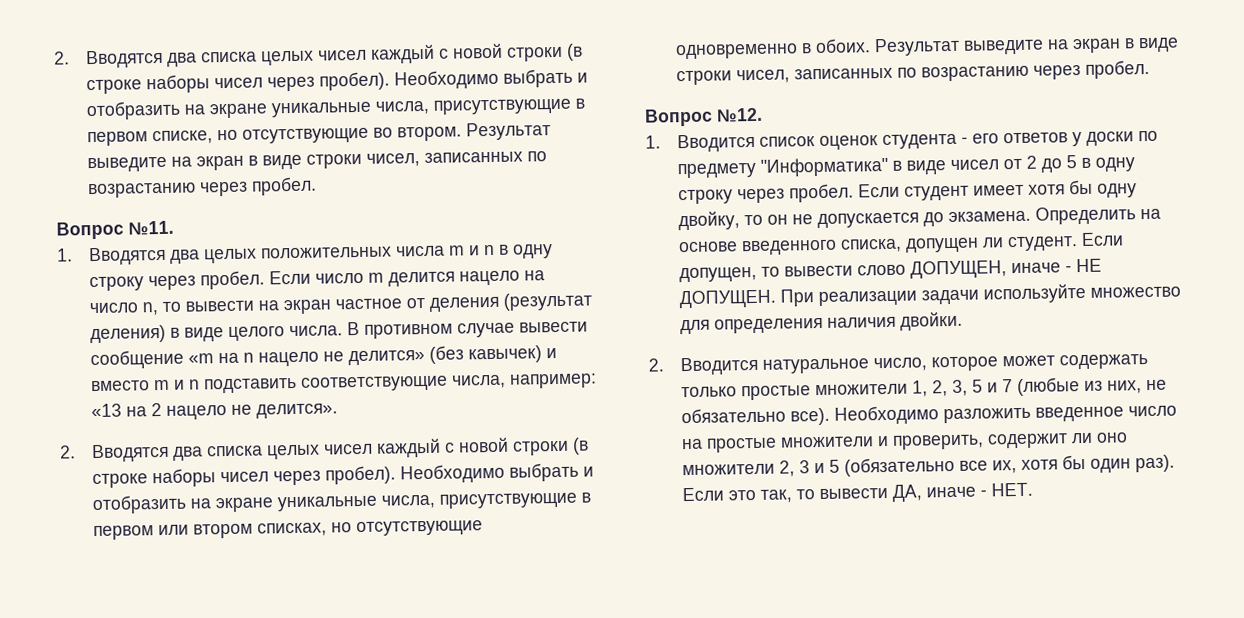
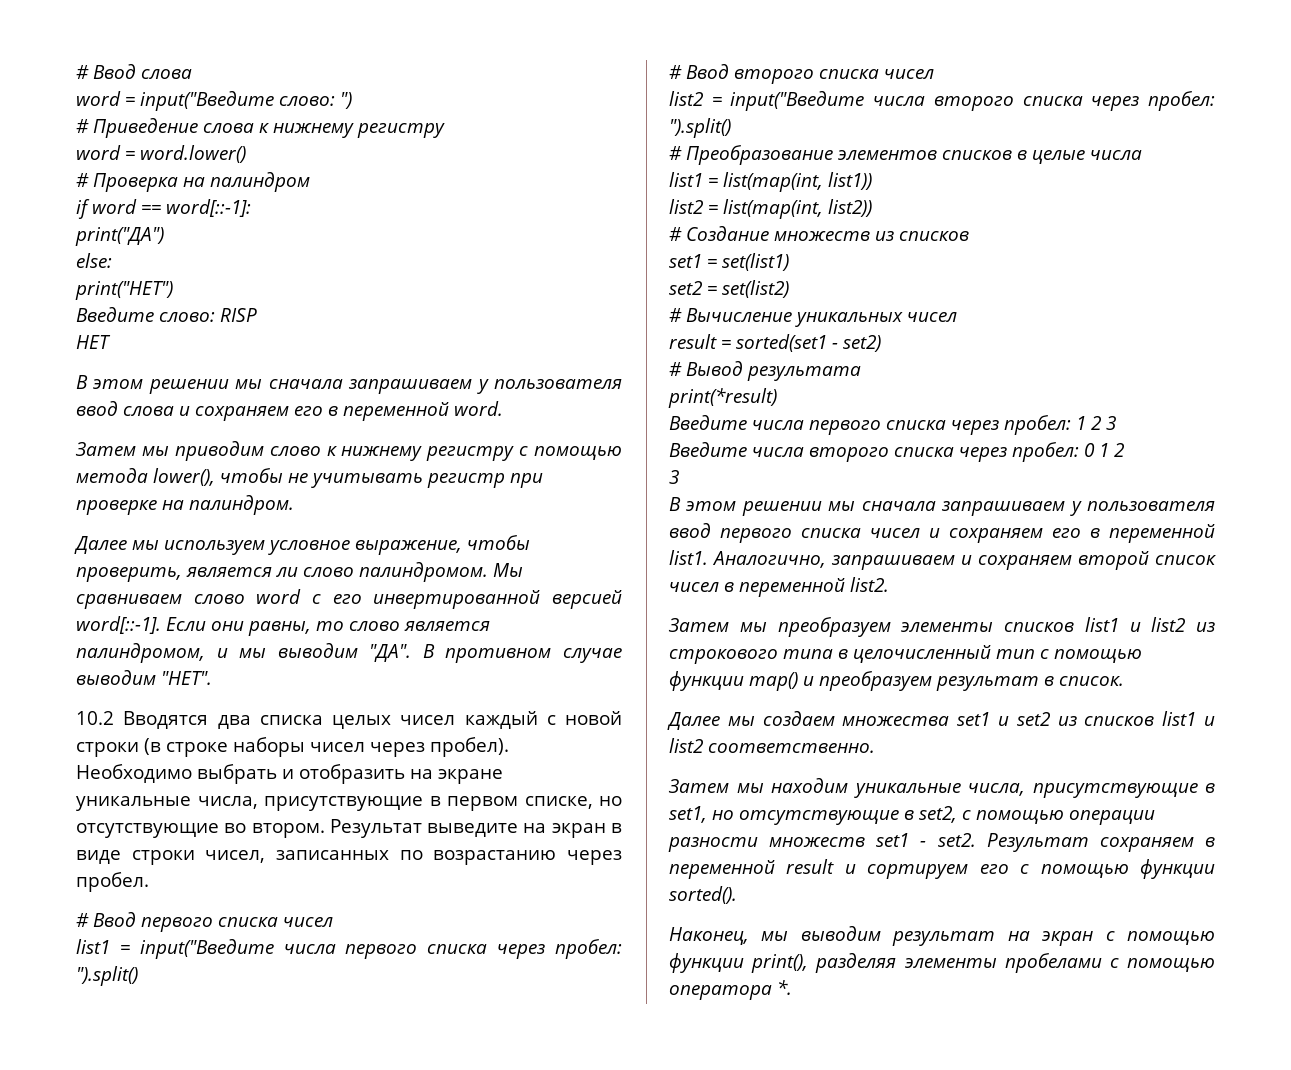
[54,51,70,65] 2. -> [76,64,192,79] [76,91,352,111] [76,118,445,138] [76,145,246,163] [76,172,310,192] [76,199,251,219] [75,227,164,246] [76,253,112,268] [75,281,173,300] [76,307,257,322] [76,335,111,349] [76,375,622,394] [76,401,503,421] [75,441,622,461] [76,468,543,488] [76,495,294,515] [74,535,530,555] [76,562,523,582] [76,589,622,609] [76,616,490,636] [76,643,622,663] [76,670,212,685] [76,711,114,725] # Ввод слова // word = input("Введите слово: ") // # Приведение слова к нижнему регистру // word = word.lower() // # Проверка на палиндром // if word == word[::-1]: // print("ДА") // else: // print("НЕТ") // Введите слово: RISP // НЕТ // В этом решении мы сначала запрашиваем у пользователя ввод слова и сохраняем его в переменной word. // Затем мы приводим слово к нижнему регистру с помощью метода lower(), чтобы не учитывать регистр при проверке на палиндром. // Далее мы используем условное выражение, чтобы проверить, является ли слово палиндромом. Мы сравниваем слово word с его инвертированной версией word[::-1]. Если они равны, то слово является палиндромом, и мы выводим "ДА". В противном случае выводим "НЕТ". // 10.2
[56,220,174,240] [57,244,553,266] [88,270,545,292] [88,292,593,316] [89,321,588,344] [89,345,557,370] [90,373,597,394] [90,403,338,420] [60,437,589,463] [91,462,594,489] [91,492,591,515] [92,520,483,541] [675,37,1179,60] [675,59,1150,86] [644,107,763,127] [645,130,1158,153] [676,155,1135,179] [677,179,1137,205] [677,206,1161,231] [677,232,1124,256] [678,258,1102,283] [678,283,1181,309] [679,311,963,335] [648,354,1148,376] [680,377,1167,401] [680,405,1177,426] [680,432,1128,453] [681,454,1175,477] [681,482,1033,503] Вопрос №11. // 1. Вводятся два целых положительных числа m и n в одну строку через пробел. Если число m делится нацело на число n, то вывести на экран частное от деления (результат деления) в виде целого числа. В противном случае вывести сообщение «m на n нацело не делится» (без кавычек) и вместо m и n подставить соответствующие числа, например: «13 на 2 нацело не делится». // 2. Вводятся два списка целых чисел каждый с новой строки (в строке наборы чисел через пробел). Необходимо выбрать и отобразить на экране уникальные числа, присутствующие в первом или втором списках, но отсутствующие одновременно в обоих. Результат выведите на экран в виде строки чисел, записанных по возрастанию через пробел. // Вопрос №12. // 1. Вводится список оценок студента - его ответов у доски по предмету "Информатика" в виде чисел от 2 до 5 в одну строку через пробел. Если студент имеет хотя бы одну двойку, то он не допускается до экзамена. Определить на основе введенного списка, допущен ли студент. Если допущен, то вывести слово ДОПУЩЕН, иначе - НЕ ДОПУЩЕН. При реализации задачи используйте множество для определения наличия двойки. // 2. Вводится натуральное число, которое может содержать только простые множители 1, 2, 3, 5 и 7 (любые из них, не обязательно все). Необходимо разложить введенное число на простые множители и проверить, содержит ли оно множители 2, 3 и 5 (обязательно все их, хотя бы один раз). Если это так, то вывести ДА, иначе - НЕТ. -> [76,912,333,932] [76,939,622,959] [76,966,138,986] [669,64,934,84] [669,91,1215,111] [669,118,731,138] [669,145,1142,165] [669,172,872,192] [669,199,872,219] [669,226,969,241] [669,253,789,271] [669,280,789,298] [669,308,957,327] [669,334,881,352] [669,361,861,381] [668,388,777,408] [669,415,1116,435] [669,442,1125,462] [669,470,679,484] [669,497,1215,516] [669,523,1215,543] [669,550,1216,570] [669,577,889,597] [668,617,1215,637] [669,645,1142,664] [669,671,1124,691] [667,711,1215,730] [669,738,875,753] [668,778,1215,798] [669,806,1155,825] [668,833,1215,852] [669,859,1215,879] [669,886,737,904] [669,926,1215,946] [669,953,1215,973] [669,980,792,1000] # Ввод первого списка чисел // list1 = input("Введите числа первого списка через пробел: ").split() // # Ввод второго списка чисел // list2 = input("Введите числа второго списка через пробел: ").split() // # Преобразование элементов списков в целые числа // list1 = list(map(int, list1)) // list2 = list(map(int, list2)) // # Создание множеств из списков // set1 = set(list1) // set2 = set(list2) // # Вычисление уникальных чисел // result = sorted(set1 - set2) // # Вывод результата // print(*result) // Введите числа первого списка через пробел: 1 2 3 // Введите числа второго списка через пробел: 0 1 2 // 3 // В этом решении мы сначала запрашиваем у пользователя ввод первого списка чисел и сохраняем его в переменной list1. Аналогично, запрашиваем и сохраняем второй список чисел в переменной list2. // Затем мы преобразуем элементы списков list1 и list2 из строкового типа в целочисленный тип с помощью функции map() и преобразуем результат в список. // Далее мы создаем множества set1 и set2 из списков list1 и list2 соответственно. // Затем мы находим уникальные числа, присутствующие в set1, но отсутствующие в set2, с помощью операции разности множеств set1 - set2. Результат сохраняем в переменной result и сортируем его с помощью функции sorted(). // Наконец, мы выводим результат на экран с помощью функции print(), разделяя элементы пробелами с помощью оператора *.

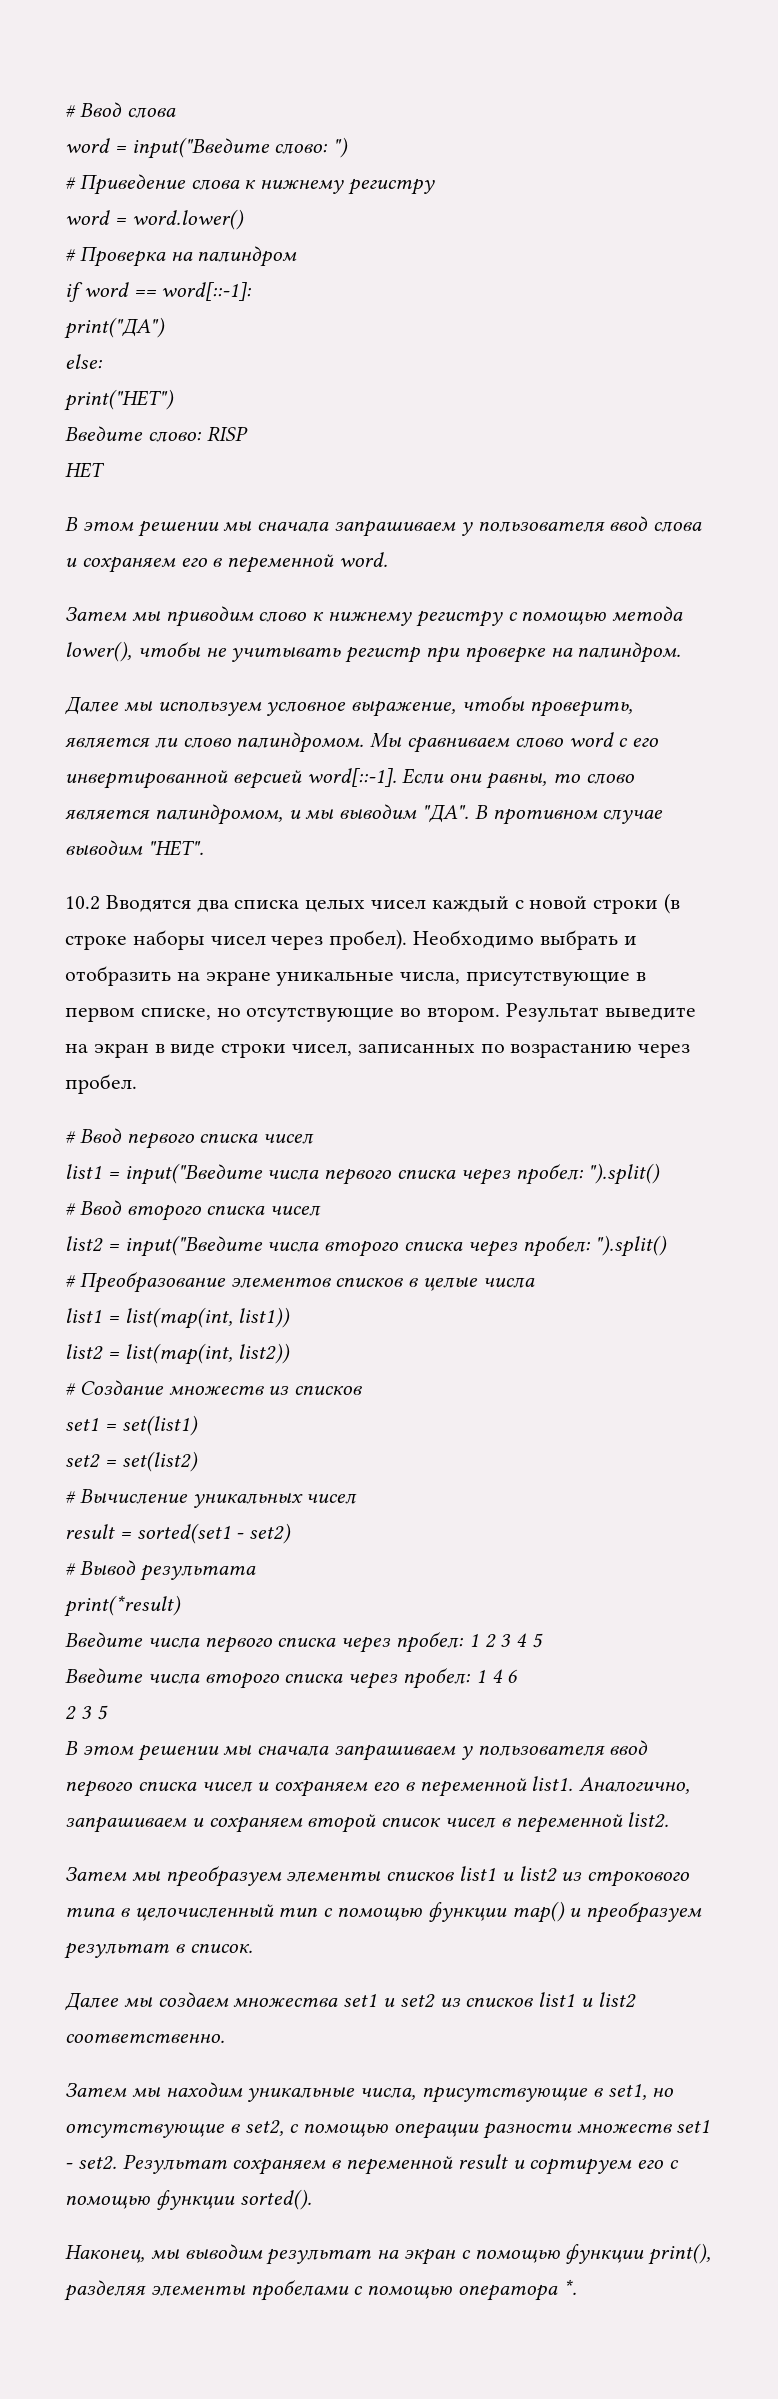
(1116, 423) none -> [516,1633,544,1648] 4 5
[1084,443,1125,457] [669,470,679,484] 0 1 2 // 3 -> [475,1669,519,1683] [65,1705,108,1720] 1 4 6 // 2 3 5

